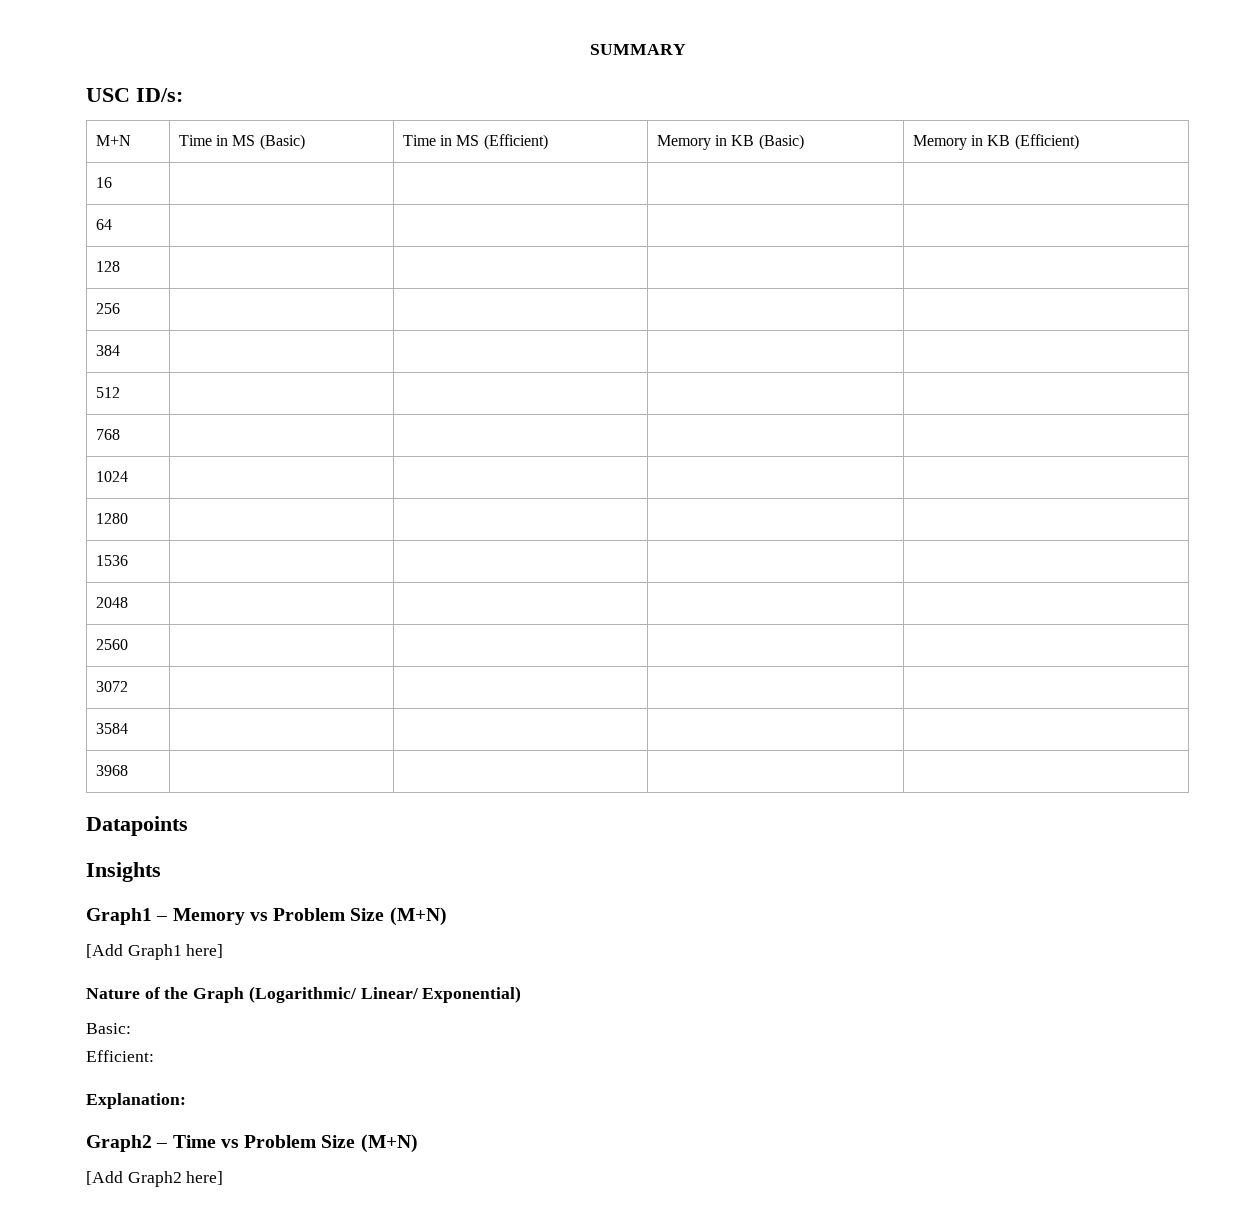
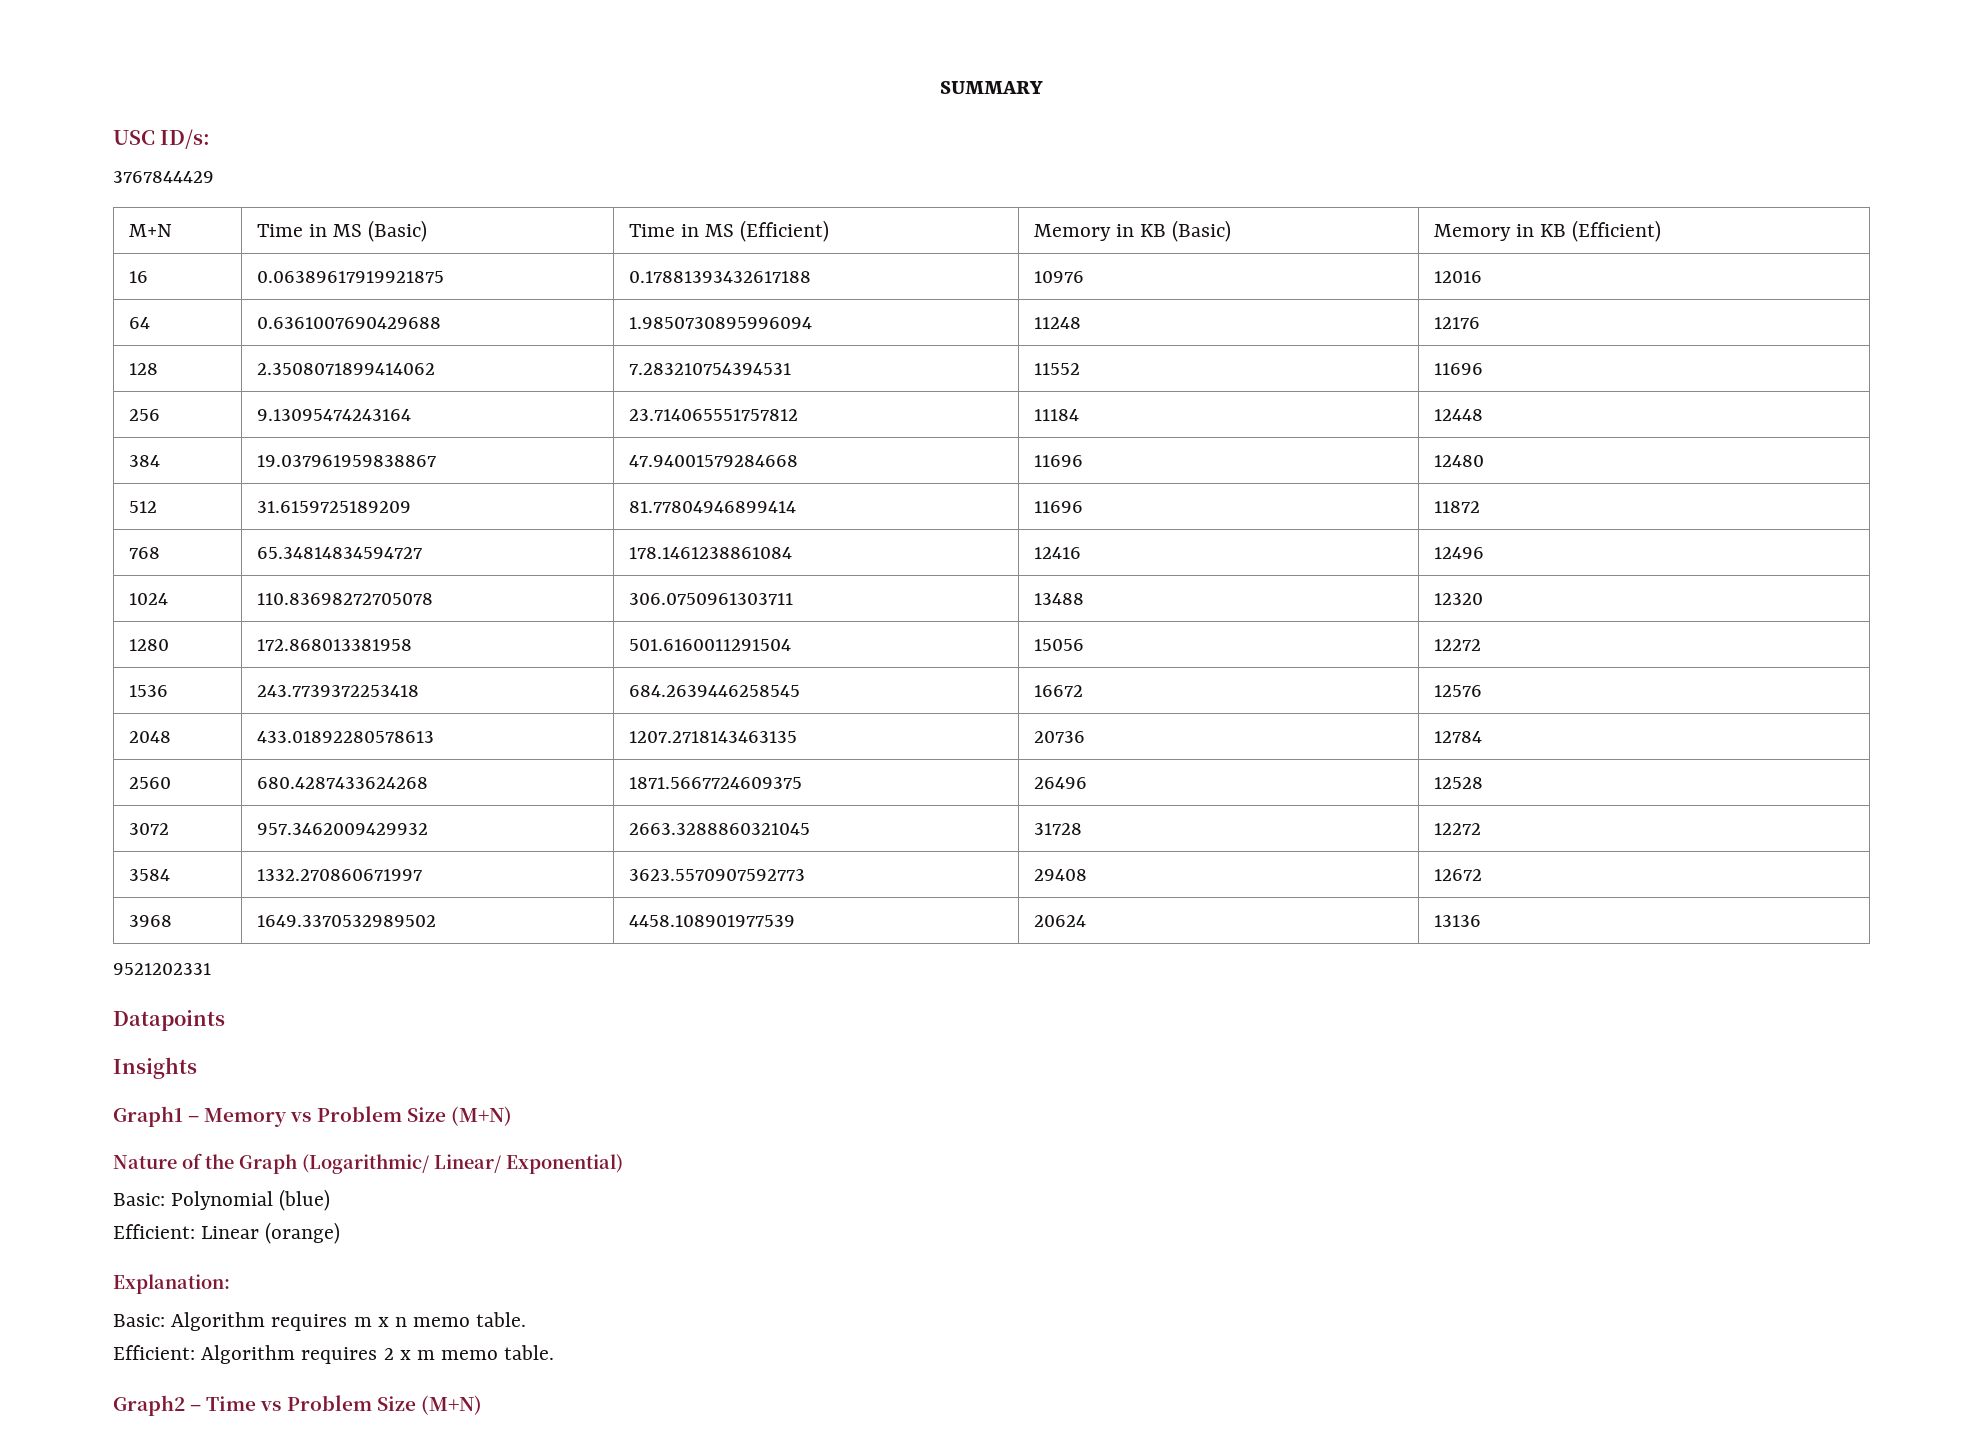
(183, 95) none -> [113,171,214,183] // 3767844429
[95,219,112,230] [95,261,120,272] [95,303,120,314] [95,345,120,356] [95,387,120,398] [95,429,120,440] [95,471,128,482] [95,513,128,524] [95,555,128,566] [95,597,128,608] [95,639,128,650] [95,681,128,692] [95,723,128,734] [95,765,128,776] | | | // 64 | | | | // 128 | | | | // 256 | | | | // 384 | | | | // 512 | | | | // 768 | | | | // 1024 | | | | // 1280 | | | | // 1536 | | | | // 2048 | | | | // 2560 | | | | // 3072 | | | | // 3584 | | | | // 3968 | | | | -> [256,271,444,283] [628,271,811,283] [1033,271,1084,283] [1433,271,1482,283] [128,317,150,329] [256,317,441,329] [628,317,812,329] [1033,317,1081,329] [1433,317,1480,329] [128,363,158,375] [256,363,435,375] [628,363,791,375] [1033,363,1080,375] [1433,363,1483,375] [128,409,160,421] [256,409,411,421] [628,409,798,421] [1033,409,1079,421] [1433,409,1483,421] [128,455,160,467] [256,455,436,467] [628,455,798,467] [1033,455,1083,467] [1433,455,1484,467] [128,501,157,513] [256,501,411,513] [628,501,796,513] [1033,501,1083,513] [1433,501,1480,513] [128,547,160,559] [256,547,422,559] [628,547,792,559] [1033,547,1081,559] [1433,547,1484,559] [128,593,168,605] [256,593,433,605] [628,593,793,605] [1033,593,1084,605] [1433,593,1483,605] [128,639,169,651] [256,639,412,651] [628,639,791,651] [1033,639,1084,651] [1433,639,1481,651] [128,685,168,697] [256,685,419,697] [628,685,800,697] [1033,685,1083,697] [1433,685,1482,697] [128,731,171,743] [256,731,434,743] [628,731,797,743] [1033,731,1085,743] [1433,731,1482,743] [128,777,171,789] [256,777,428,789] [628,777,802,789] [1033,777,1087,789] [1433,777,1483,789] [128,823,169,835] [256,823,428,835] [628,823,810,835] [1033,823,1082,835] [1433,823,1481,835] [128,869,170,881] [256,869,422,881] [628,869,805,881] [1033,869,1087,881] [1433,869,1482,881] [128,915,172,927] [256,915,436,927] [628,915,795,927] [1033,915,1086,927] [1433,915,1481,927] [113,963,211,975] 0.06389617919921875 | 0.17881393432617188 | 10976 | 12016 // 64 | 0.6361007690429688 | 1.9850730895996094 | 11248 | 12176 // 128 | 2.3508071899414062 | 7.283210754394531 | 11552 | 11696 // 256 | 9.13095474243164 | 23.714065551757812 | 11184 | 12448 // 384 | 19.037961959838867 | 47.94001579284668 | 11696 | 12480 // 512 | 31.6159725189209 | 81.77804946899414 | 11696 | 11872 // 768 | 65.34814834594727 | 178.1461238861084 | 12416 | 12496 // 1024 | 110.83698272705078 | 306.0750961303711 | 13488 | 12320 // 1280 | 172.868013381958 | 501.6160011291504 | 15056 | 12272 // 1536 | 243.7739372253418 | 684.2639446258545 | 16672 | 12576 // 2048 | 433.01892280578613 | 1207.2718143463135 | 20736 | 12784 // 2560 | 680.4287433624268 | 1871.5667724609375 | 26496 | 12528 // 3072 | 957.3462009429932 | 2663.3288860321045 | 31728 | 12272 // 3584 | 1332.270860671997 | 3623.5570907592773 | 29408 | 12672 // 3968 | 1649.3370532989502 | 4458.108901977539 | 20624 | 13136 // 9521202331
[86,944,224,960] // [Add Graph1 here] -> (512, 1116) none
[86,1050,154,1062] // Efficient: -> [171,1189,331,1211] [113,1222,341,1244] Polynomial (blue) // Efficient: Linear (orange)
(186, 1101) none -> [113,1312,527,1331] [113,1345,555,1364] // Basic: Algorithm requires m x n memo table. // Efficient: Algorithm requires 2 x m memo table.
[86,1171,224,1187] // [Add Graph2 here] -> (482, 1405) none

